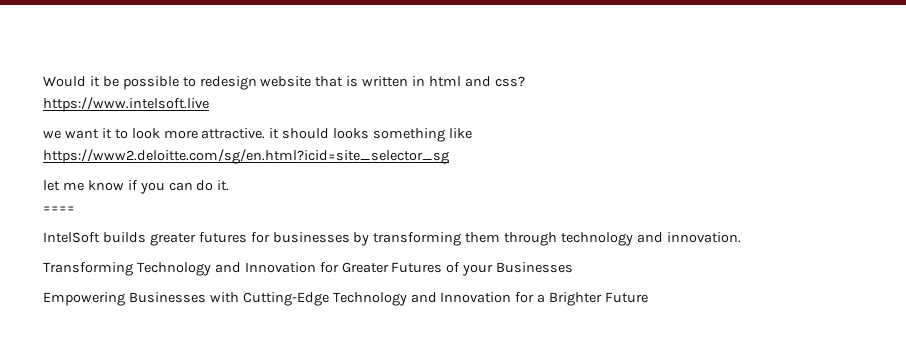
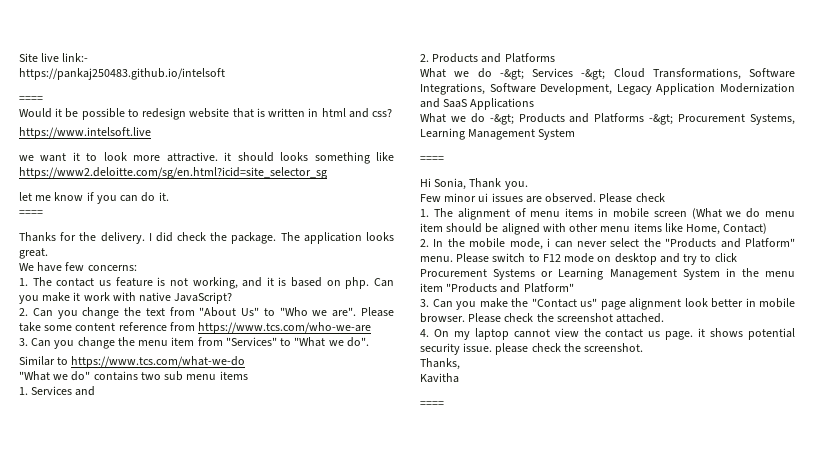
(43, 81) none -> [19,53,89,62] [19,68,225,80] [19,96,43,102] Site live link:- // https://pankaj250483.github.io/intelsoft // ==== //
[43,232,741,246] [43,262,574,276] [43,292,649,306] IntelSoft builds greater futures for businesses by transforming them through technology and innovation. // Transforming Technology and Innovation for Greater Futures of your Businesses // Empowering Businesses with Cutting-Edge Technology and Innovation for a Brighter Future -> [19,232,395,244] [19,248,48,259] [19,262,137,272] [19,277,395,289] [19,292,233,304] [19,307,395,319] [19,322,372,334] [19,337,369,349] [19,356,246,368] [19,371,248,381] [19,386,96,396] [420,53,555,63] [420,68,795,80] [420,83,795,95] [420,98,535,110] [420,113,795,125] [420,128,576,140] [420,156,444,162] [420,178,528,190] [420,193,665,203] [420,208,795,220] [420,223,768,235] [420,238,795,250] [420,253,737,265] [420,268,795,280] [420,283,574,293] [420,298,795,310] [420,313,665,323] [420,328,795,340] [420,343,644,355] [420,358,460,370] [420,373,459,383] [420,401,444,407] Thanks for the delivery. I did check the package. The application looks great. // We have few concerns: // 1. The contact us feature is not working, and it is based on php. Can you make it work with native JavaScript? // 2. Can you change the text from "About Us" to "Who we are". Please take some content reference from https://www.tcs.com/who-we-are // 3. Can you change the menu item from "Services" to "What we do". // Similar to https://www.tcs.com/what-we-do // "What we do" contains two sub menu items // 1. Services and // 2. Products and Platforms // What we do -&gt; Services -&gt; Cloud Transformations, Software Integrations, Software Development, Legacy Application Modernization and SaaS Applications // What we do -&gt; Products and Platforms -&gt; Procurement Systems, Learning Management System // ==== // Hi Sonia, Thank you. // Few minor ui issues are observed. Please check // 1. The alignment of menu items in mobile screen (What we do menu item should be aligned with other menu items like Home, Contact) // 2. In the mobile mode, i can never select the "Products and Platform" menu. Please switch to F12 mode on desktop and try to click Procurement Systems or Learning Management System in the menu item "Products and Platform" // 3. Can you make the "Contact us" page alignment look better in mobile browser. Please check the screenshot attached. // 4. On my laptop cannot view the contact us page. it shows potential security issue. please check the screenshot. // Thanks, // Kavitha // ====

